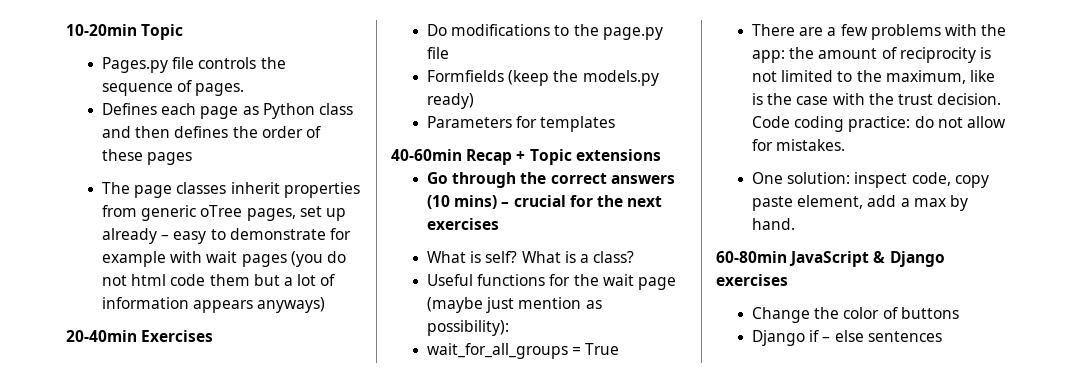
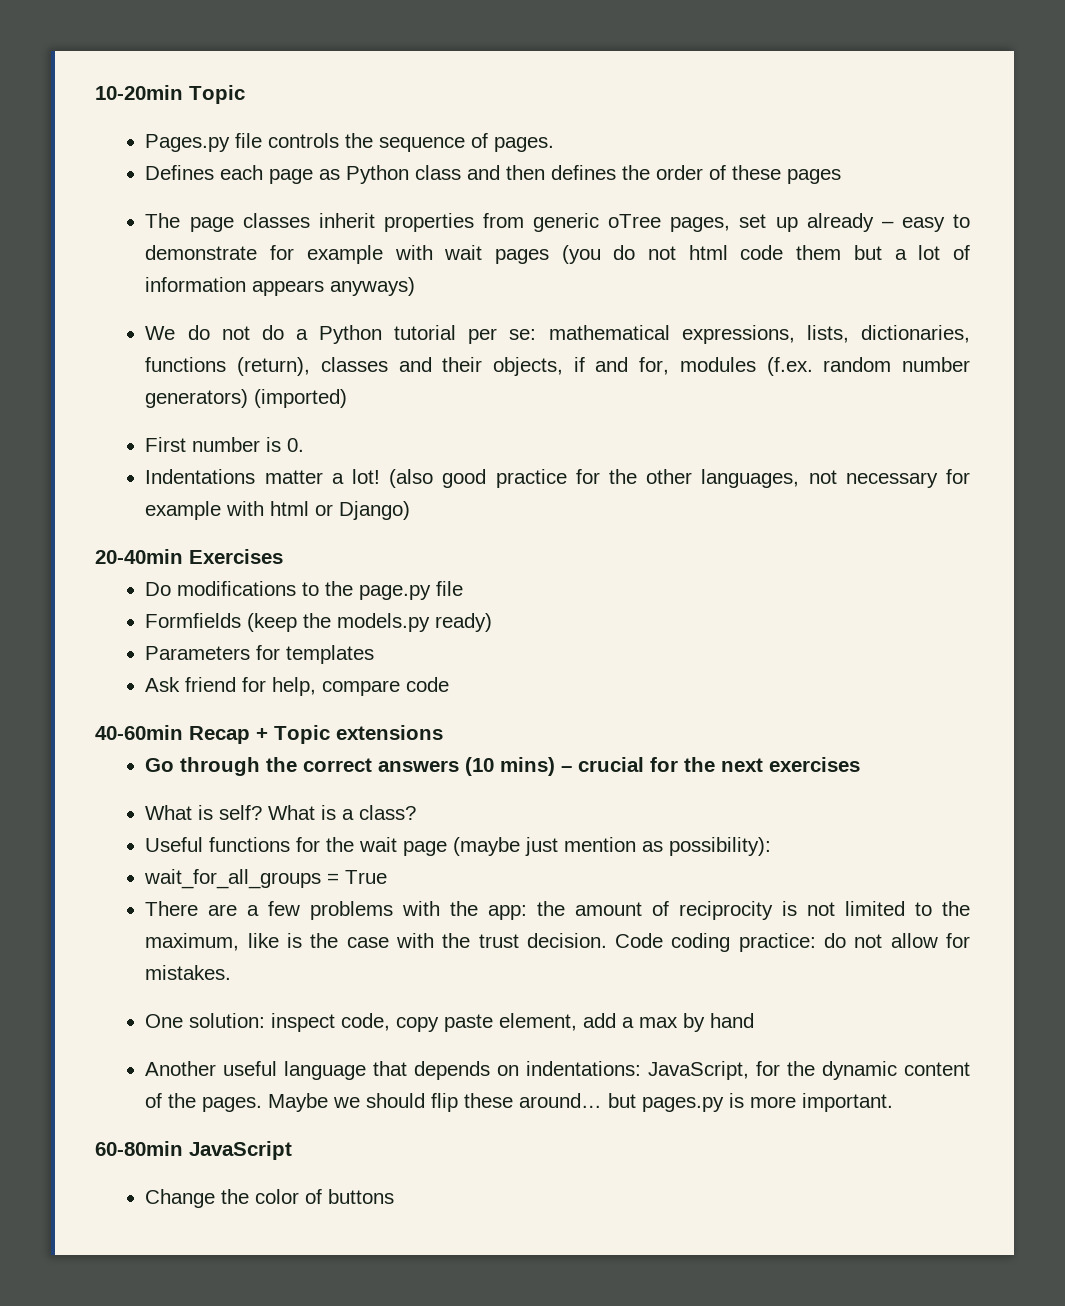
(326, 305) none -> [145,325,970,344] [145,357,970,376] [145,389,348,408] [145,437,305,452] [145,469,970,488] [145,501,411,520] // We do not do a Python tutorial per se: mathematical expressions, lists, dictionaries, functions (return), classes and their objects, if and for, modules (f.ex. random number generators) (imported) // First number is 0. // Indentations matter a lot! (also good practice for the other languages, not necessary for example with html or Django)
(616, 124) none -> [145,677,450,696] // Ask friend for help, compare code
[752,218,796,230] hand. -> [710,1013,755,1028] [145,1061,970,1080] [145,1093,894,1112] hand // Another useful language that depends on indentations: JavaScript, for the dynamic content of the pages. Maybe we should flip these around… but pages.py is more important.
[873,251,945,267] [716,274,788,286] & Django exercises -> (292, 1150) none
[752,330,942,346] // Django if – else sentences -> (395, 1196) none

